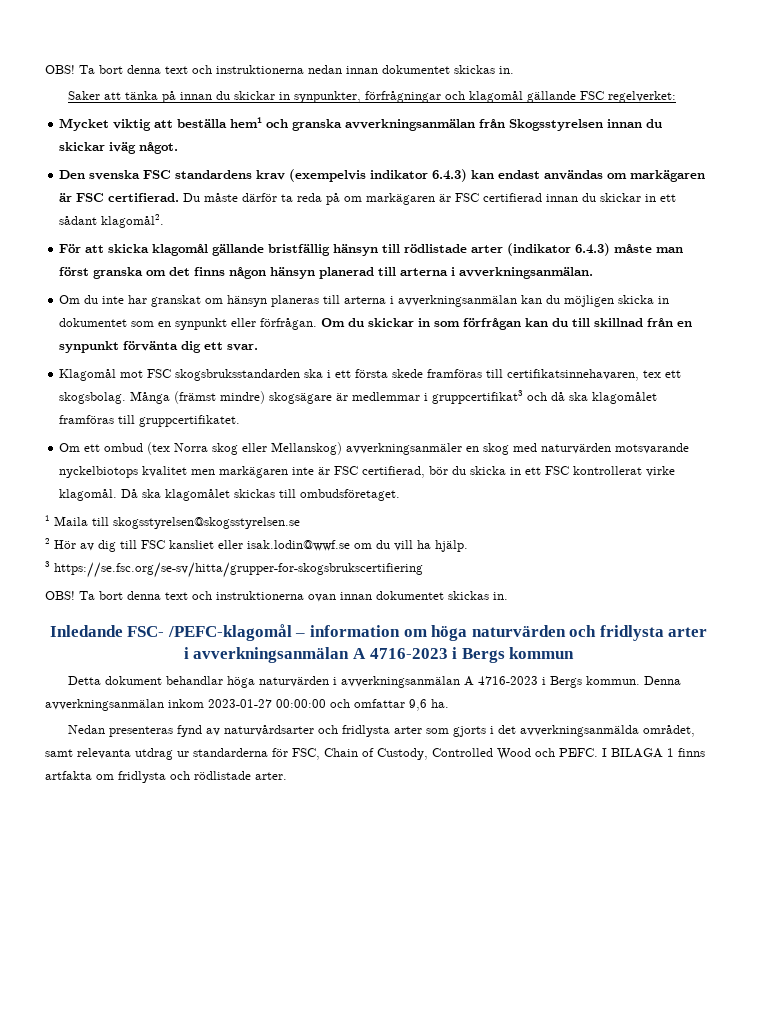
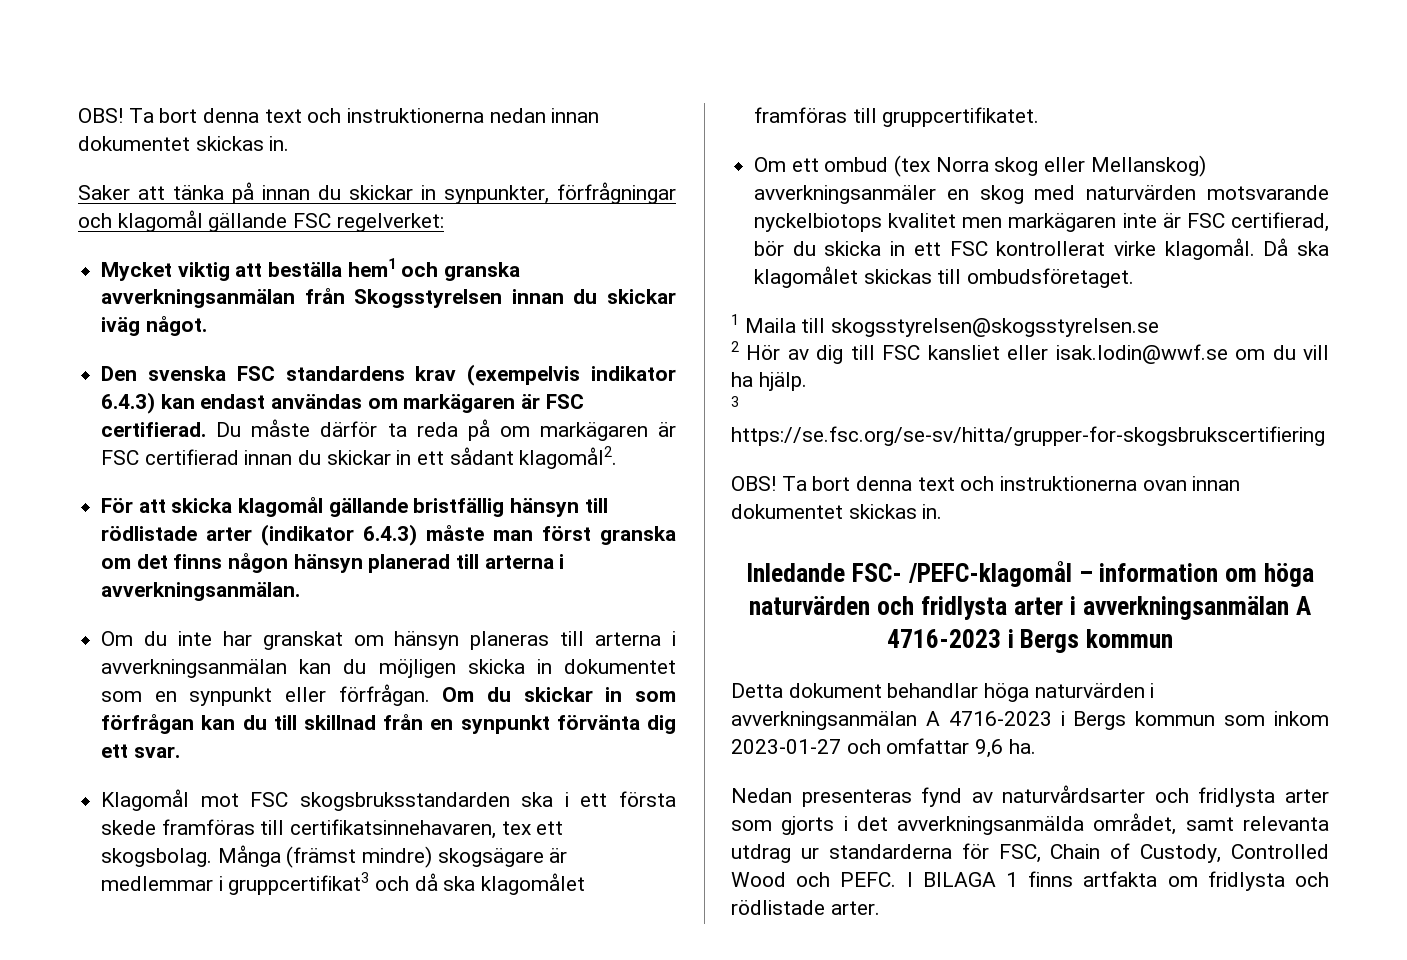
[585,676,681,685] [45,699,164,711] kommun. Denna avverkningsanmälan -> [1135,711,1266,726] kommun som
[276,699,326,708] 00:00:00 -> (841, 746) none

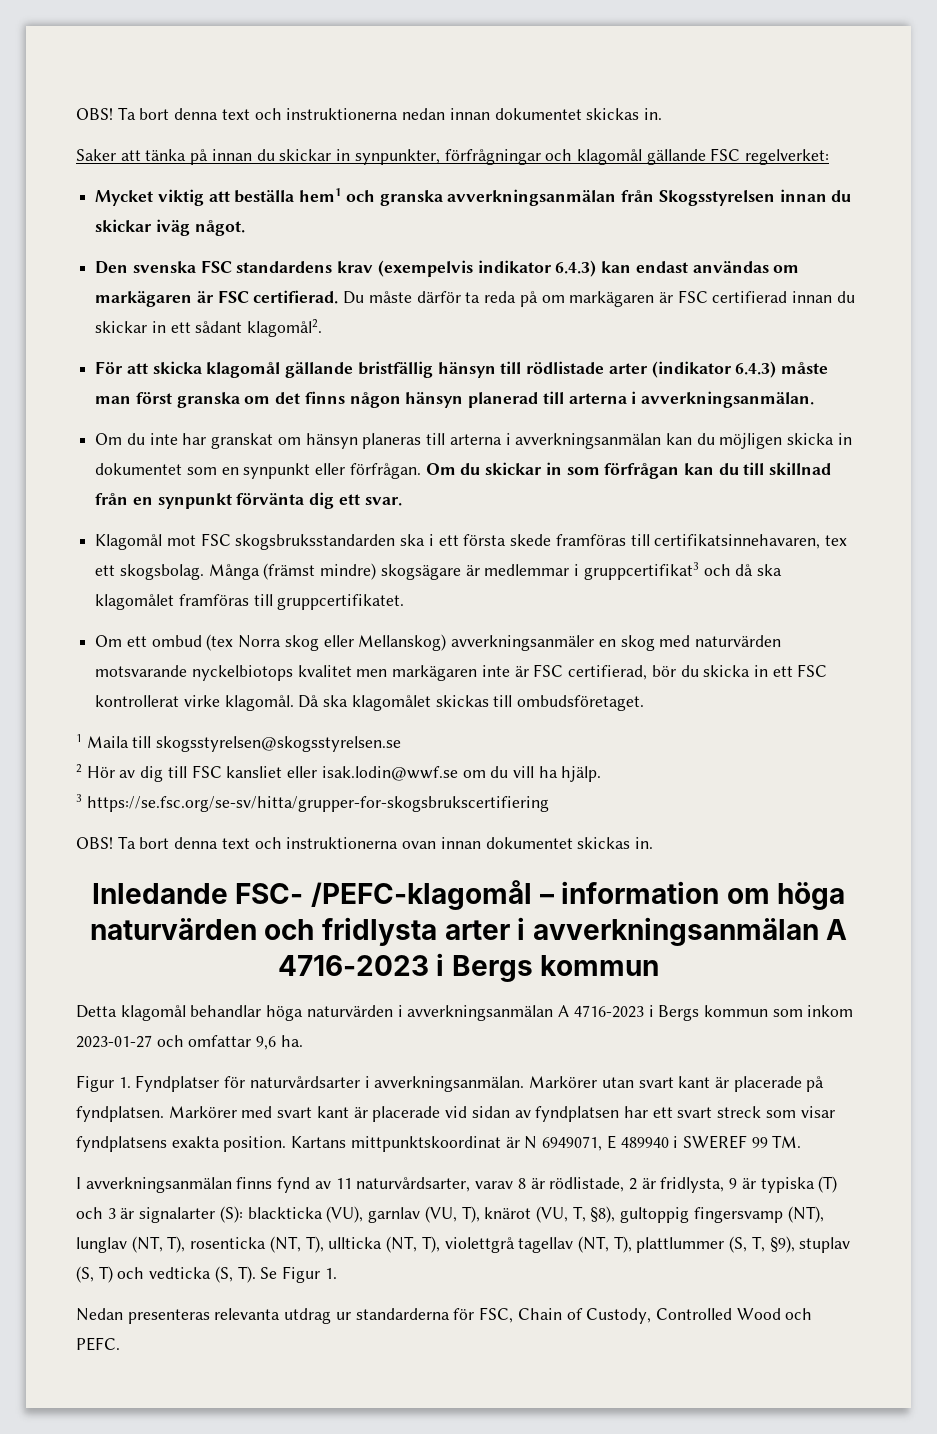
[788,683,882,698] dokument -> [120,1005,186,1021] klagomål
[731,785,1329,807] [731,813,1234,835] Nedan presenteras fynd av naturvårdsarter och fridlysta arter som gjorts i det avverkningsanmälda området, samt -> [76,1075,825,1092] [76,1106,835,1122] [76,1135,802,1152] [76,1176,838,1193] [76,1206,824,1223] [76,1236,851,1253] [76,1266,337,1283] [76,1308,210,1324] Figur 1. Fyndplatser för naturvårdsarter i avverkningsanmälan. Markörer utan svart kant är placerade på fyndplatsen. Markörer med svart kant är placerade vid sidan av fyndplatsen har ett svart streck som visar fyndplatsens exakta position. Kartans mittpunktskoordinat är N 6949071, E 489940 i SWEREF 99 TM. // I avverkningsanmälan finns fynd av 11 naturvårdsarter, varav 8 är rödlistade, 2 är fridlysta, 9 är typiska (T) och 3 är signalarter (S): blackticka (VU), garnlav (VU, T), knärot (VU, T, §8), gultoppig fingersvamp (NT), lunglav (NT, T), rosenticka (NT, T), ullticka (NT, T), violettgrå tagellav (NT, T), plattlummer (S, T, §9), stuplav (S, T) och vedticka (S, T). Se Figur 1. // Nedan presenteras
[906,871,1329,891] [731,900,880,915] I BILAGA 1 finns artfakta om fridlysta och rödlistade arter. -> (120, 1344) none

